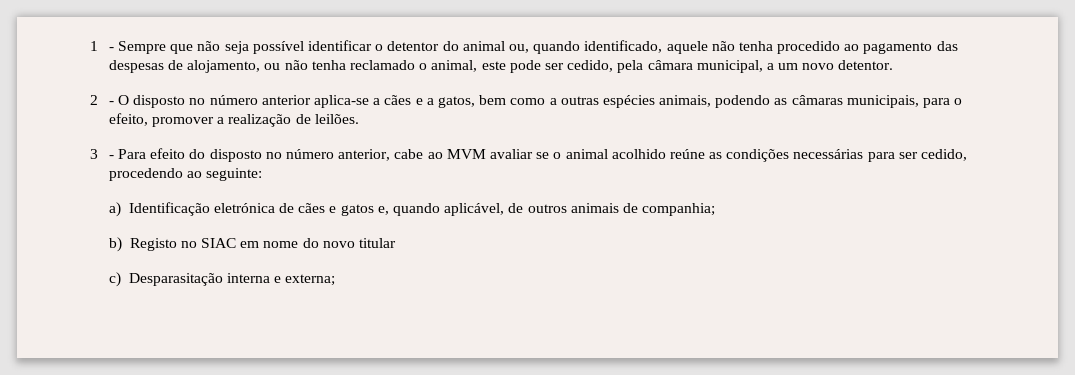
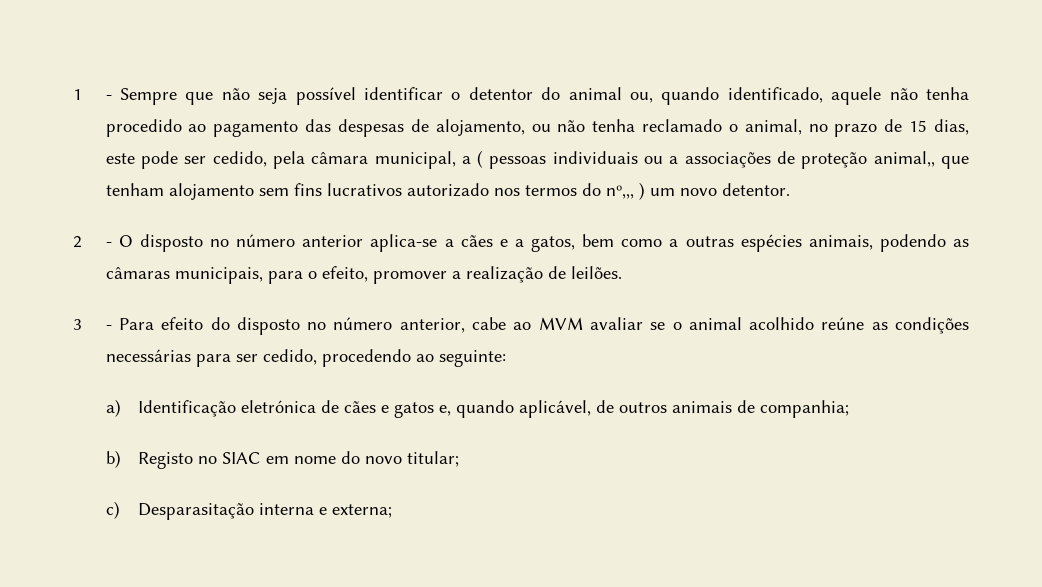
(478, 66) none -> [808,119,970,137] no prazo de 15 dias,
(774, 66) none -> [477,150,969,169] [105,182,645,200] ( pessoas individuais ou a associações de proteção animal,, que tenham alojamento sem fins lucrativos autorizado nos termos do nº,,, )
[358,238,396,248] titular -> [407,451,460,467] titular;

